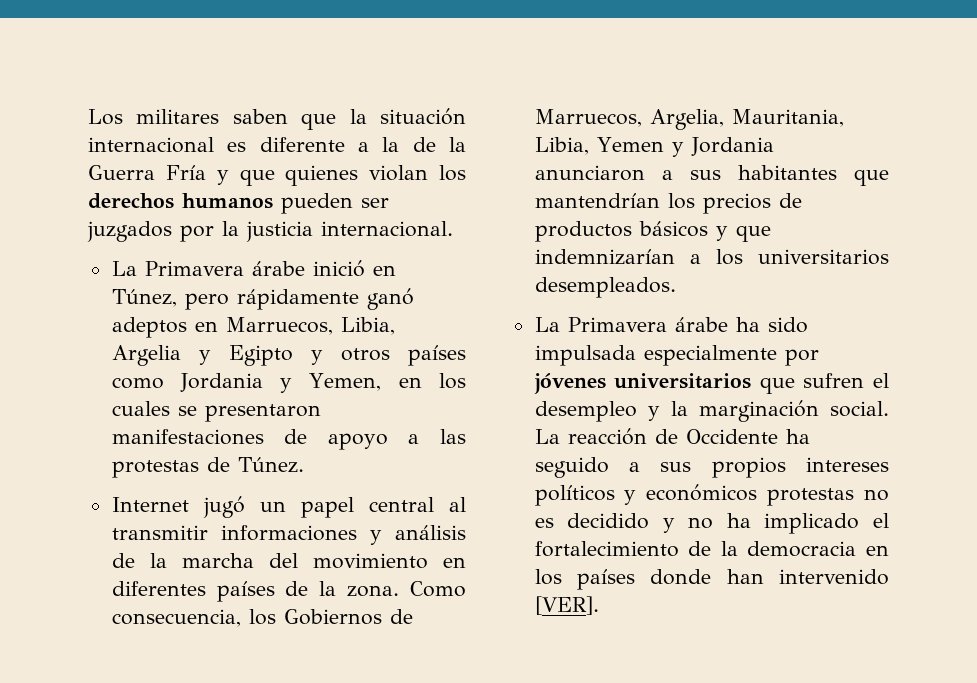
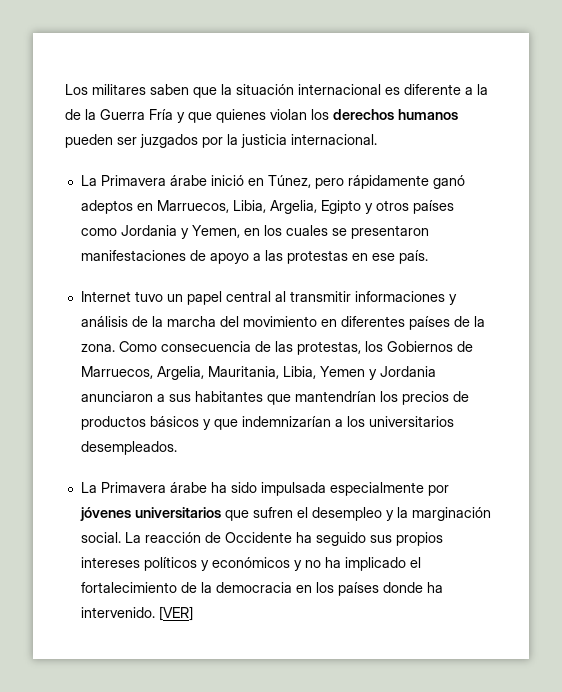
[111,345,211,366] Argelia y -> [269,200,317,214] Argelia,
[206,457,304,473] de Túnez. -> [351,250,428,264] en ese país.
[202,496,245,518] jugó -> [134,291,163,302] tuvo
[111,609,241,627] consecuencia, -> [160,341,361,355] consecuencia de las protestas,
[628,462,640,472] a -> (366, 539) none
[767,488,889,506] [534,513,650,529] protestas no es decidido -> (290, 562) none
[726,569,889,585] [534,596,599,615] han intervenido [VER]. -> [426,582,443,593] [80,606,193,621] ha intervenido. [VER]

